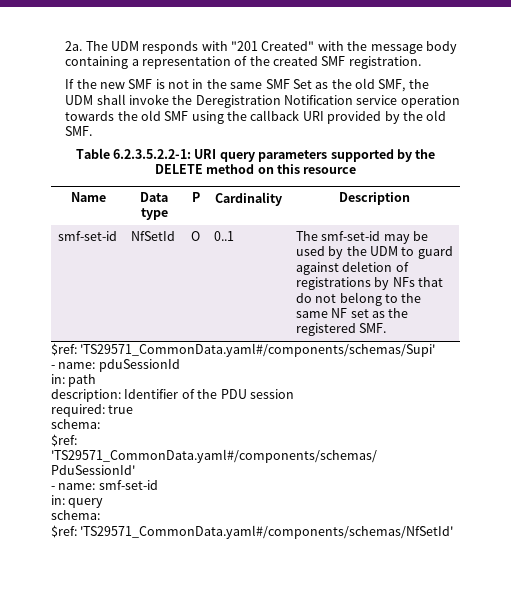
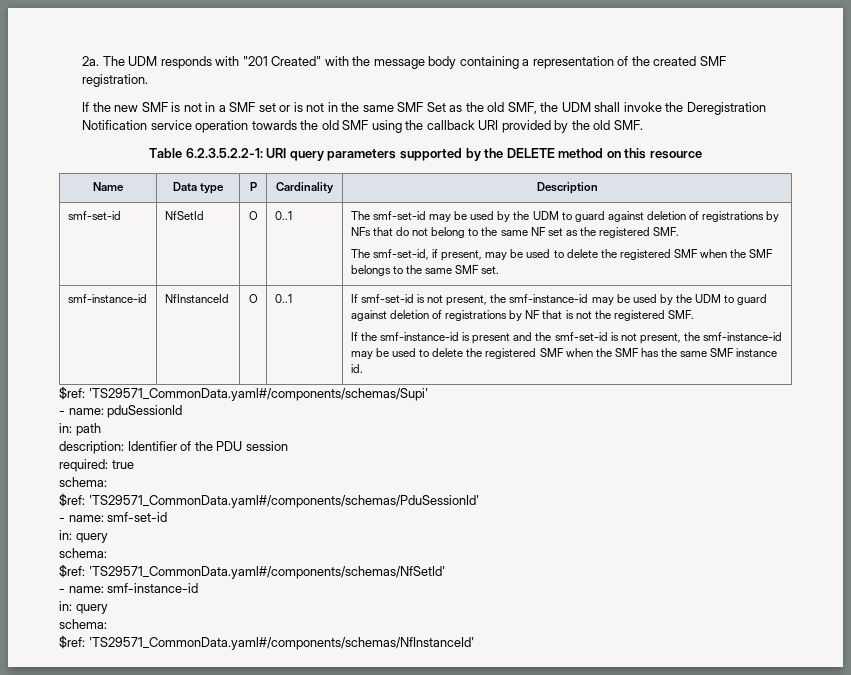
(204, 84) none -> [218,102,338,112] a SMF set or is not in
(387, 328) none -> [350,249,774,261] [350,265,500,276] [67,294,147,303] [164,294,229,303] [248,294,258,303] [274,294,292,303] [350,294,768,306] [350,310,694,321] [350,332,783,344] [350,348,778,359] [350,364,363,373] // The smf-set-id, if present, may be used to delete the registered SMF when the SMF belongs to the same SMF set. // smf-instance-id | NfInstanceId | O | 0..1 | If smf-set-id is not present, the smf-instance-id may be used by the UDM to guard against deletion of registrations by NF that is not the registered SMF. // If the smf-instance-id is present and the smf-set-id is not present, the smf-instance-id may be used to delete the registered SMF when the SMF has the same SMF instance id.
(454, 532) none -> [59,583,199,593] [59,601,108,614] [59,619,107,629] [59,635,474,650] // - name: smf-instance-id // in: query // schema: // $ref: 'TS29571_CommonData.yaml#/components/schemas/NfInstanceId'

